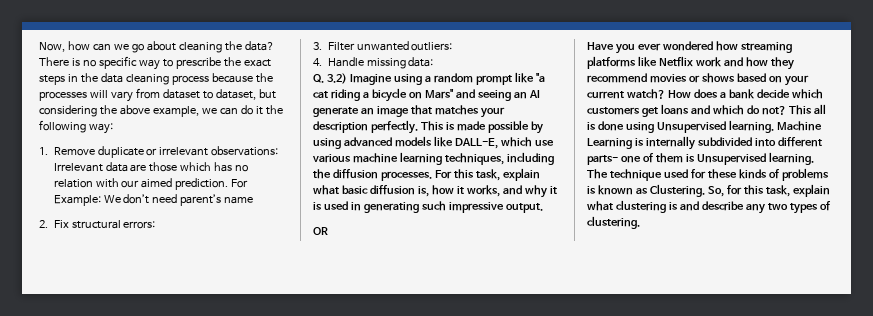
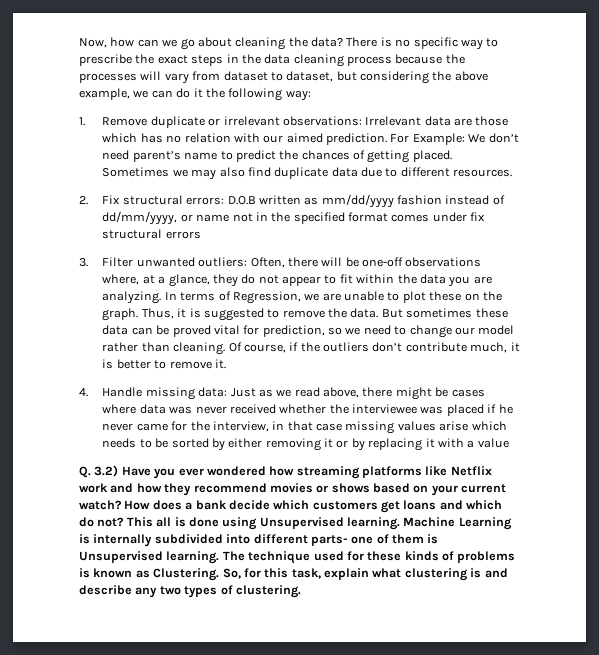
[39,220,156,229] [313,41,453,51] [313,57,434,69] [313,72,545,85] [313,88,540,102] [313,105,505,118] [313,120,543,134] [313,136,554,149] [312,152,554,165] [313,168,540,181] [313,185,557,198] [313,201,543,213] [313,227,328,235] // 2. Fix structural errors: // 3. Filter unwanted outliers: // 4. Handle missing data: // Q. 3.2) Imagine using a random prompt like "a cat riding a bicycle on Mars" and seeing an AI generate an image that matches your description perfectly. This is made possible by using advanced models like DALL-E, which use various machine learning techniques, including the diffusion processes. For this task, explain what basic diffusion is, how it works, and why it is used in generating such impressive output. // OR // -> [220,150,452,163] [102,167,513,180] [79,194,505,208] [102,211,486,225] [102,229,201,239] [79,257,482,268] [102,274,492,287] [102,291,502,304] [102,308,508,321] [102,325,515,338] [102,342,520,355] [102,359,226,369] [79,387,485,400] [102,404,513,416] [102,421,507,434] [102,438,509,451] [79,465,119,478] to predict the chances of getting placed. Sometimes we may also find duplicate data due to different resources. // 2. Fix structural errors: D.O.B written as mm/dd/yyyy fashion instead of dd/mm/yyyy, or name not in the specified format comes under fix structural errors // 3. Filter unwanted outliers: Often, there will be one-off observations where, at a glance, they do not appear to fit within the data you are analyzing. In terms of Regression, we are unable to plot these on the graph. Thus, it is suggested to remove the data. But sometimes these data can be proved vital for prediction, so we need to change our model rather than cleaning. Of course, if the outliers don’t contribute much, it is better to remove it. // 4. Handle missing data: Just as we read above, there might be cases where data was never received whether the interviewee was placed if he never came for the interview, in that case missing values arise which needs to be sorted by either removing it or by replacing it with a value // Q. 3.2)

